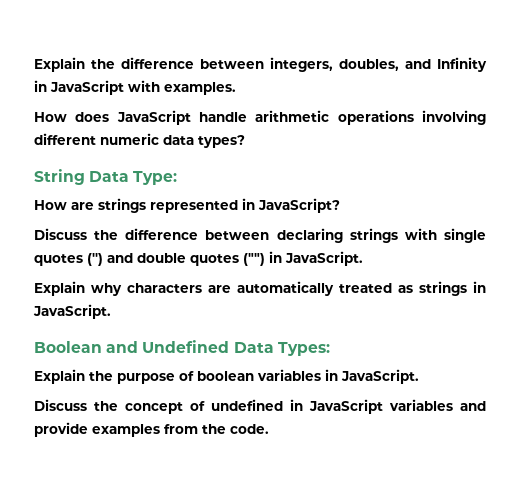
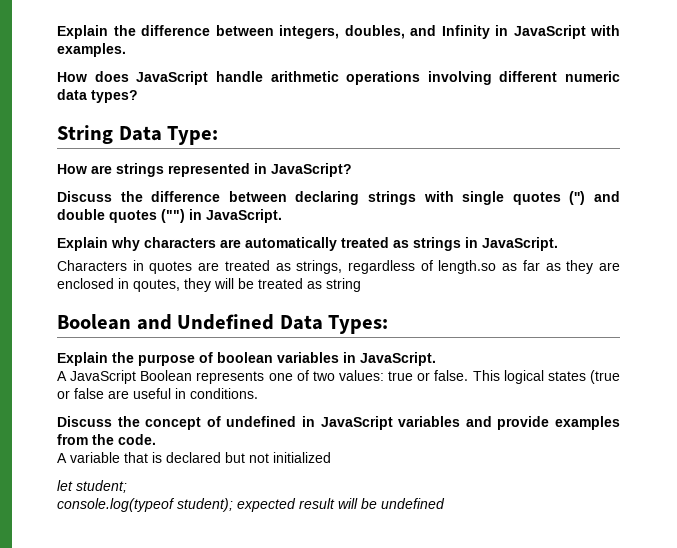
(111, 311) none -> [57,260,621,274] [57,278,361,292] // Characters in quotes are treated as strings, regardless of length.so as far as they are enclosed in qoutes, they will be treated as string
(419, 376) none -> [57,370,621,384] [57,388,258,399] // A JavaScript Boolean represents one of two values: true or false. This logical states (true or false are useful in conditions.
(269, 429) none -> [57,452,331,463] [57,480,127,493] [57,498,445,512] // A variable that is declared but not initialized // let student; // console.log(typeof student); expected result will be undefined

